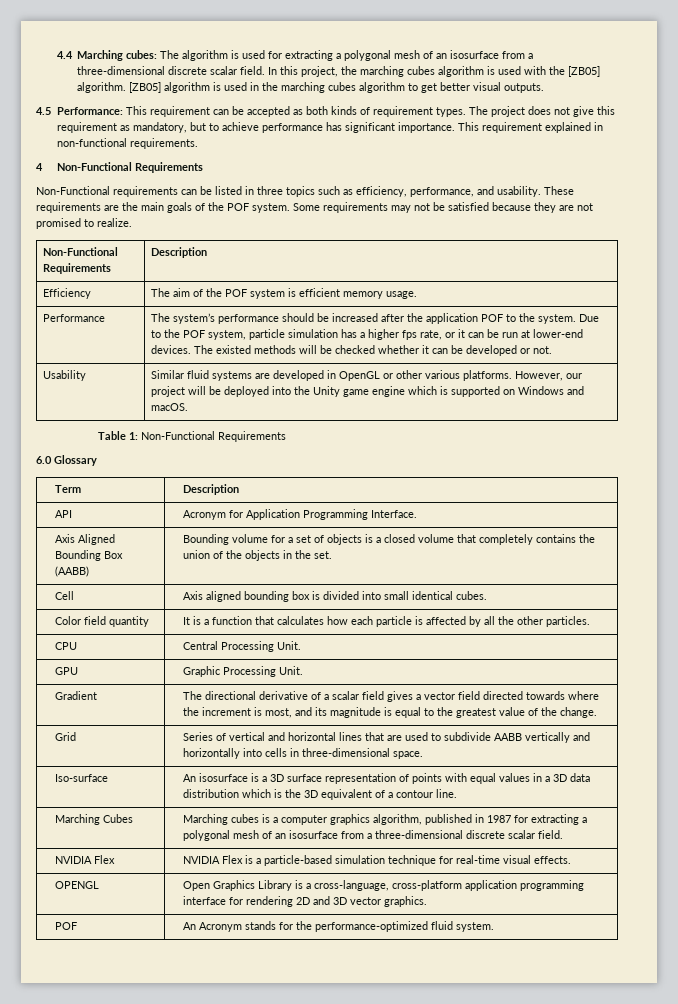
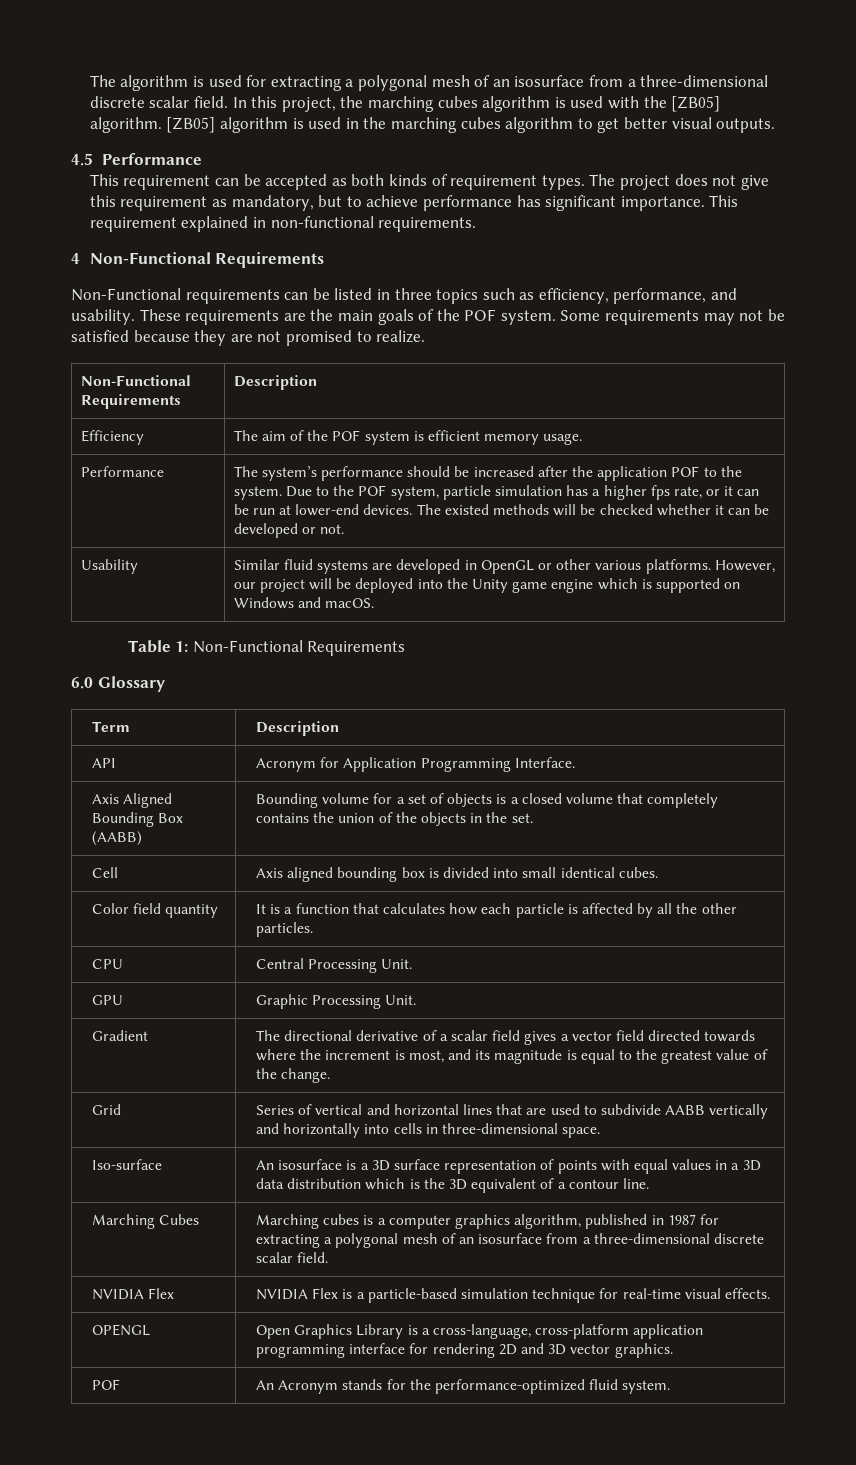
[56,50,158,61] 4.4 Marching cubes: -> (89, 81) none
[56,107,123,115] Performance: -> [101,153,202,165] Performance //

